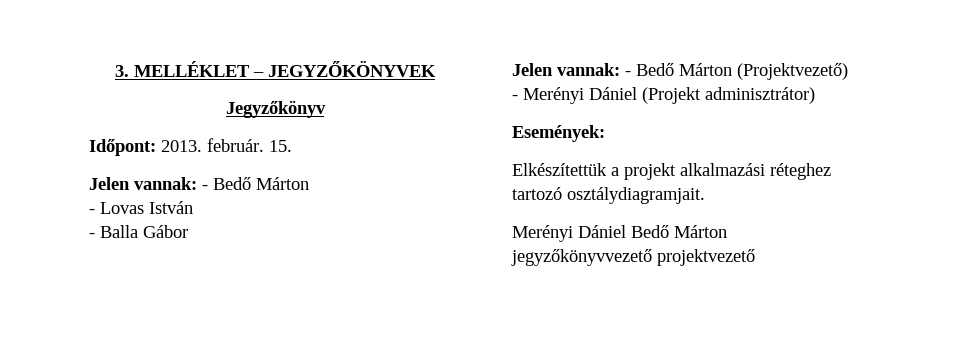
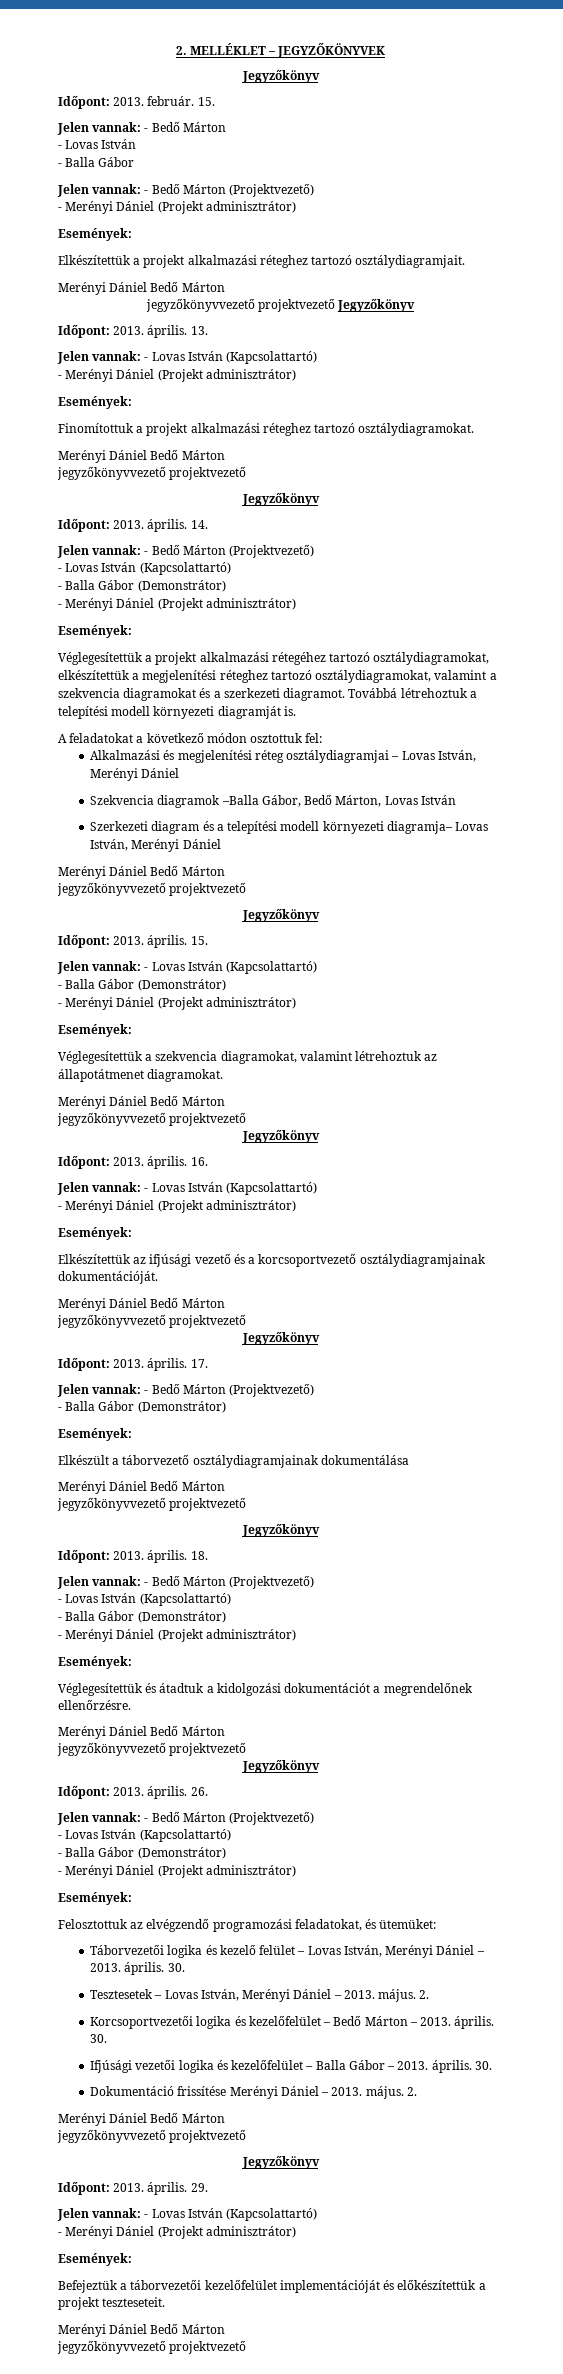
[115,65,129,77] 3. -> [175,46,187,55] 2.
(727, 231) none -> [145,298,416,312] [58,324,208,338] [57,351,318,364] [58,369,296,382] [58,396,132,409] [58,423,475,436] [58,449,225,463] [57,466,247,480] [241,492,320,506] [58,518,208,532] [57,544,315,558] [58,562,231,575] [58,580,226,592] [58,598,296,611] [58,625,132,638] [58,652,490,665] [58,670,497,683] [58,688,477,701] [58,706,296,719] [58,732,323,743] [90,750,476,763] [90,768,180,781] [90,794,456,808] [90,821,489,834] [90,839,221,852] [58,865,225,879] [57,882,247,896] [241,908,320,922] [58,934,208,948] [57,961,318,974] [58,979,226,991] [58,997,296,1010] [58,1024,132,1037] [58,1051,438,1064] [58,1069,224,1082] [58,1095,225,1109] [57,1112,247,1126] [241,1129,320,1143] [58,1155,208,1169] [57,1182,318,1195] [58,1200,296,1213] [58,1227,132,1240] [58,1253,486,1267] [58,1271,158,1284] [58,1297,225,1311] [57,1314,247,1328] [241,1331,320,1345] [58,1357,208,1371] [57,1383,315,1397] [58,1401,226,1413] [58,1428,132,1441] [58,1454,409,1468] [58,1480,225,1494] [57,1497,247,1511] [241,1523,320,1537] [58,1549,208,1563] [57,1575,315,1589] [58,1593,231,1606] [58,1611,226,1623] [58,1629,296,1642] [58,1656,132,1669] [58,1682,473,1696] [58,1699,131,1710] [58,1725,225,1739] [57,1742,247,1756] [241,1759,320,1773] [58,1785,208,1799] [57,1811,315,1825] [58,1829,231,1842] [58,1847,226,1859] [58,1865,296,1878] [58,1892,132,1905] [58,1918,437,1932] [90,1944,485,1958] [90,1962,185,1975] [90,1989,430,2002] [90,2015,495,2029] [90,2034,108,2043] [90,2059,492,2073] [90,2086,417,2099] [58,2112,225,2126] [57,2129,247,2143] [241,2155,320,2169] [58,2181,208,2195] [57,2208,318,2221] [58,2226,296,2239] [58,2253,132,2266] [58,2279,486,2293] [58,2297,166,2310] [58,2323,225,2337] // jegyzőkönyvvezető projektvezető Jegyzőkönyv // Időpont: 2013. április. 13. // Jelen vannak: - Lovas István (Kapcsolattartó) // - Merényi Dániel (Projekt adminisztrátor) // Események: // Finomítottuk a projekt alkalmazási réteghez tartozó osztálydiagramokat. // Merényi Dániel Bedő Márton // jegyzőkönyvvezető projektvezető // Jegyzőkönyv // Időpont: 2013. április. 14. // Jelen vannak: - Bedő Márton (Projektvezető) // - Lovas István (Kapcsolattartó) // - Balla Gábor (Demonstrátor) // - Merényi Dániel (Projekt adminisztrátor) // Események: // Véglegesítettük a projekt alkalmazási rétegéhez tartozó osztálydiagramokat, elkészítettük a megjelenítési réteghez tartozó osztálydiagramokat, valamint a szekvencia diagramokat és a szerkezeti diagramot. Továbbá létrehoztuk a telepítési modell környezeti diagramját is. // A feladatokat a következő módon osztottuk fel: // Alkalmazási és megjelenítési réteg osztálydiagramjai – Lovas István, Merényi Dániel // Szekvencia diagramok –Balla Gábor, Bedő Márton, Lovas István // Szerkezeti diagram és a telepítési modell környezeti diagramja– Lovas István, Merényi Dániel // Merényi Dániel Bedő Márton // jegyzőkönyvvezető projektvezető // Jegyzőkönyv // Időpont: 2013. április. 15. // Jelen vannak: - Lovas István (Kapcsolattartó) // - Balla Gábor (Demonstrátor) // - Merényi Dániel (Projekt adminisztrátor) // Események: // Véglegesítettük a szekvencia diagramokat, valamint létrehoztuk az állapotátmenet diagramokat. // Merényi Dániel Bedő Márton // jegyzőkönyvvezető projektvezető // Jegyzőkönyv // Időpont: 2013. április. 16. // Jelen vannak: - Lovas István (Kapcsolattartó) // - Merényi Dániel (Projekt adminisztrátor) // Események: // Elkészítettük az ifjúsági vezető és a korcsoportvezető osztálydiagramjainak dokumentációját. // Merényi Dániel Bedő Márton // jegyzőkönyvvezető projektvezető // Jegyzőkönyv // Időpont: 2013. április. 17. // Jelen vannak: - Bedő Márton (Projektvezető) // - Balla Gábor (Demonstrátor) // Események: // Elkészült a táborvezető osztálydiagramjainak dokumentálása // Merényi Dániel Bedő Márton // jegyzőkönyvvezető projektvezető // Jegyzőkönyv // Időpont: 2013. április. 18. // Jelen vannak: - Bedő Márton (Projektvezető) // - Lovas István (Kapcsolattartó) // - Balla Gábor (Demonstrátor) // - Merényi Dániel (Projekt adminisztrátor) // Események: // Véglegesítettük és átadtuk a kidolgozási dokumentációt a megrendelőnek ellenőrzésre. // Merényi Dániel Bedő Márton // jegyzőkönyvvezető projektvezető // Jegyzőkönyv // Időpont: 2013. április. 26. // Jelen vannak: - Bedő Márton (Projektvezető) // - Lovas István (Kapcsolattartó) // - Balla Gábor (Demonstrátor) // - Merényi Dániel (Projekt adminisztrátor) // Események: // Felosztottuk az elvégzendő programozási feladatokat, és ütemüket: // Táborvezetői logika és kezelő felület – Lovas István, Merényi Dániel – 2013. április. 30. // Tesztesetek – Lovas István, Merényi Dániel – 2013. május. 2. // Korcsoportvezetői logika és kezelőfelület – Bedő Márton – 2013. április. 30. // Ifjúsági vezetői logika és kezelőfelület – Balla Gábor – 2013. április. 30. // Dokumentáció frissítése Merényi Dániel – 2013. május. 2. // Merényi Dániel Bedő Márton // jegyzőkönyvvezető projektvezető // Jegyzőkönyv // Időpont: 2013. április. 29. // Jelen vannak: - Lovas István (Kapcsolattartó) // - Merényi Dániel (Projekt adminisztrátor) // Események: // Befejeztük a táborvezetői kezelőfelület implementációját és előkészítettük a projekt teszteseteit. // Merényi Dániel Bedő Márton

